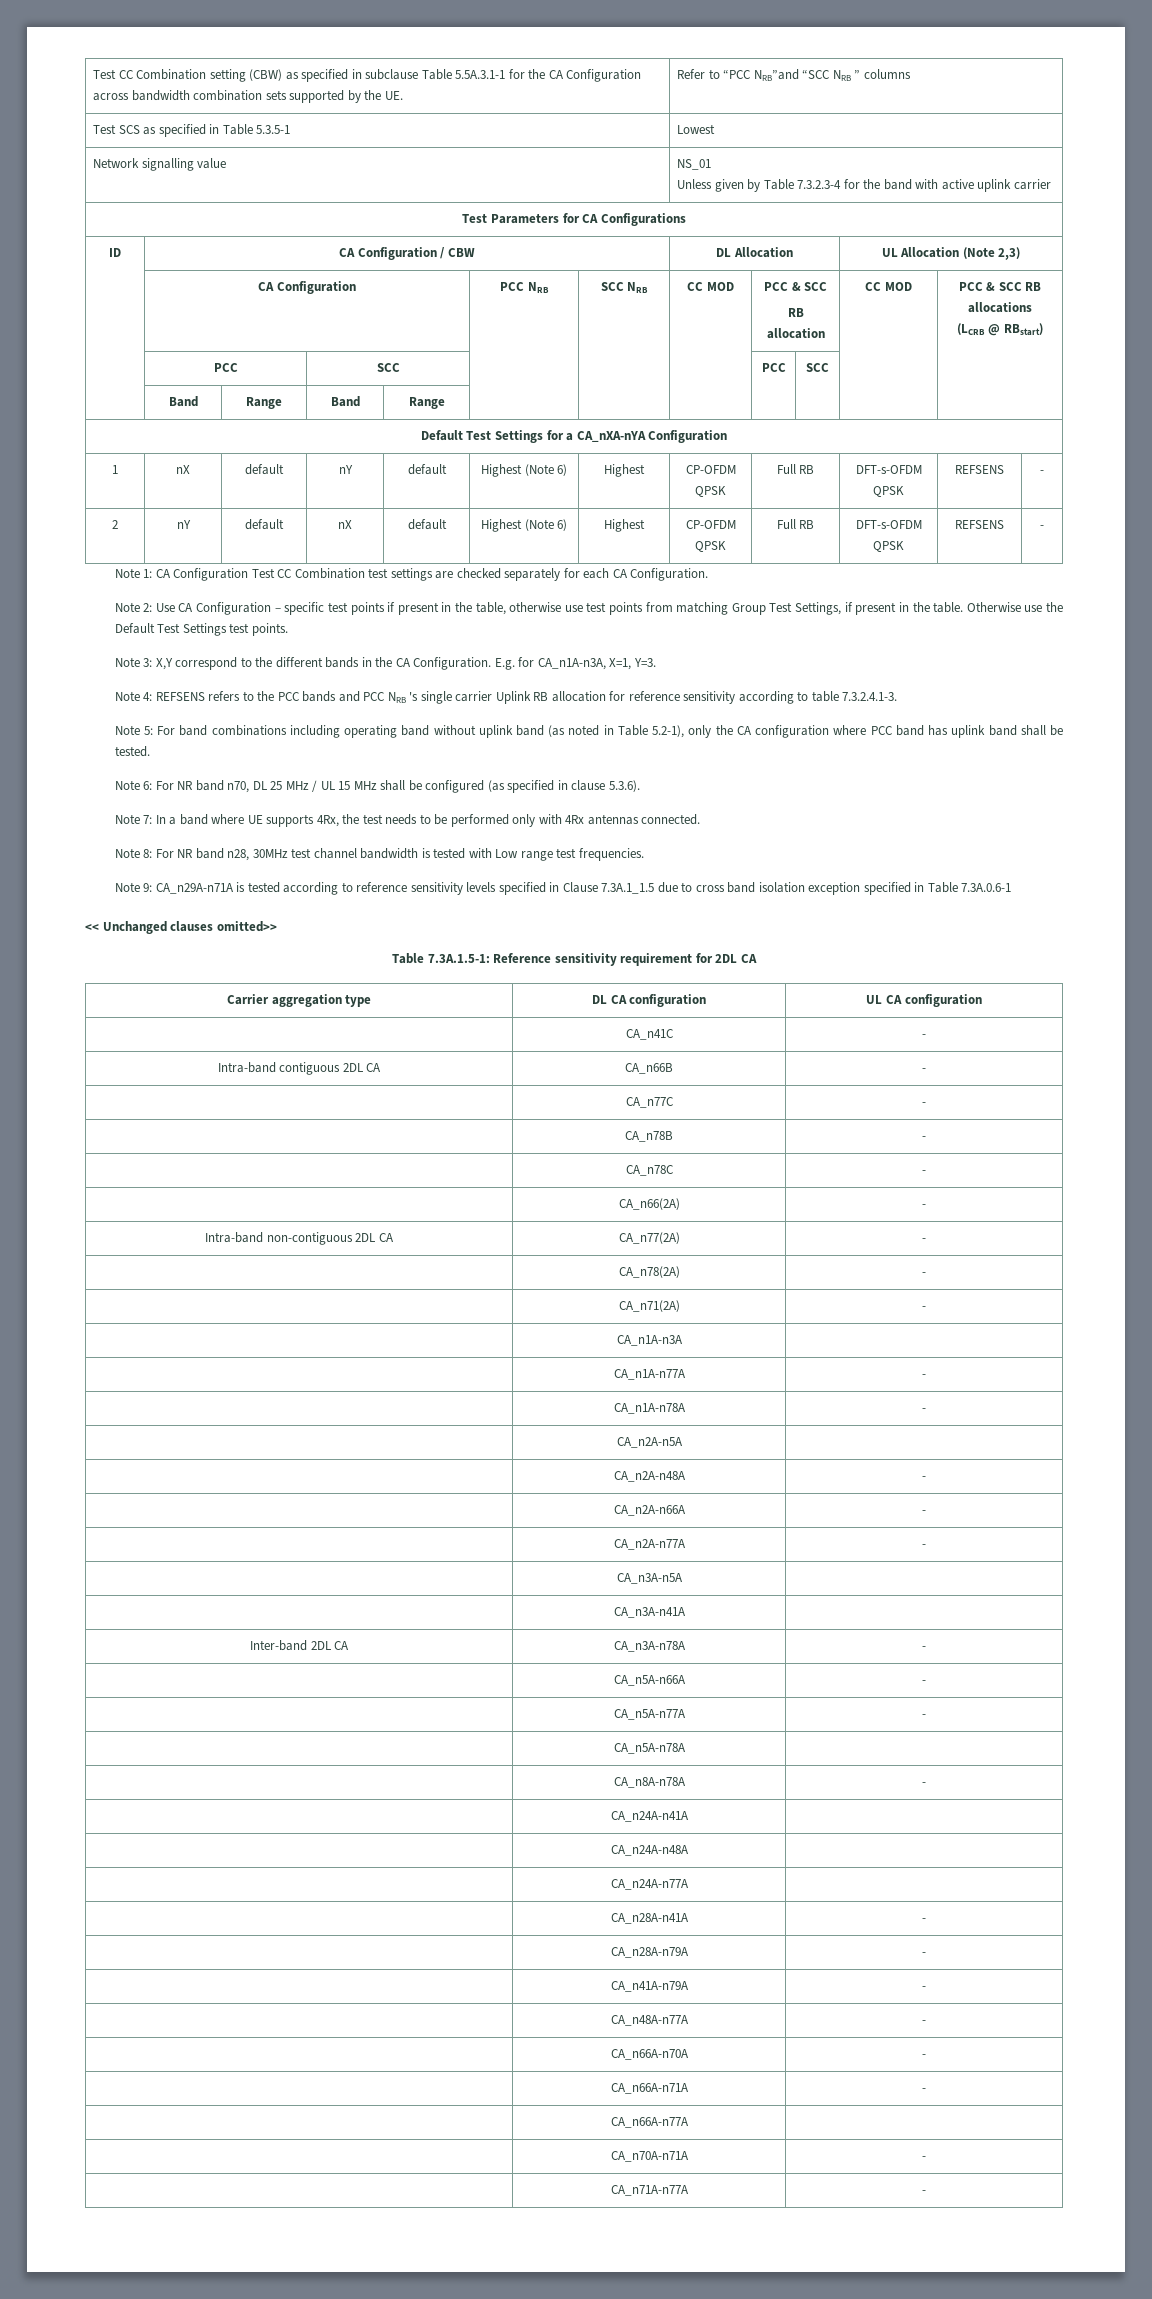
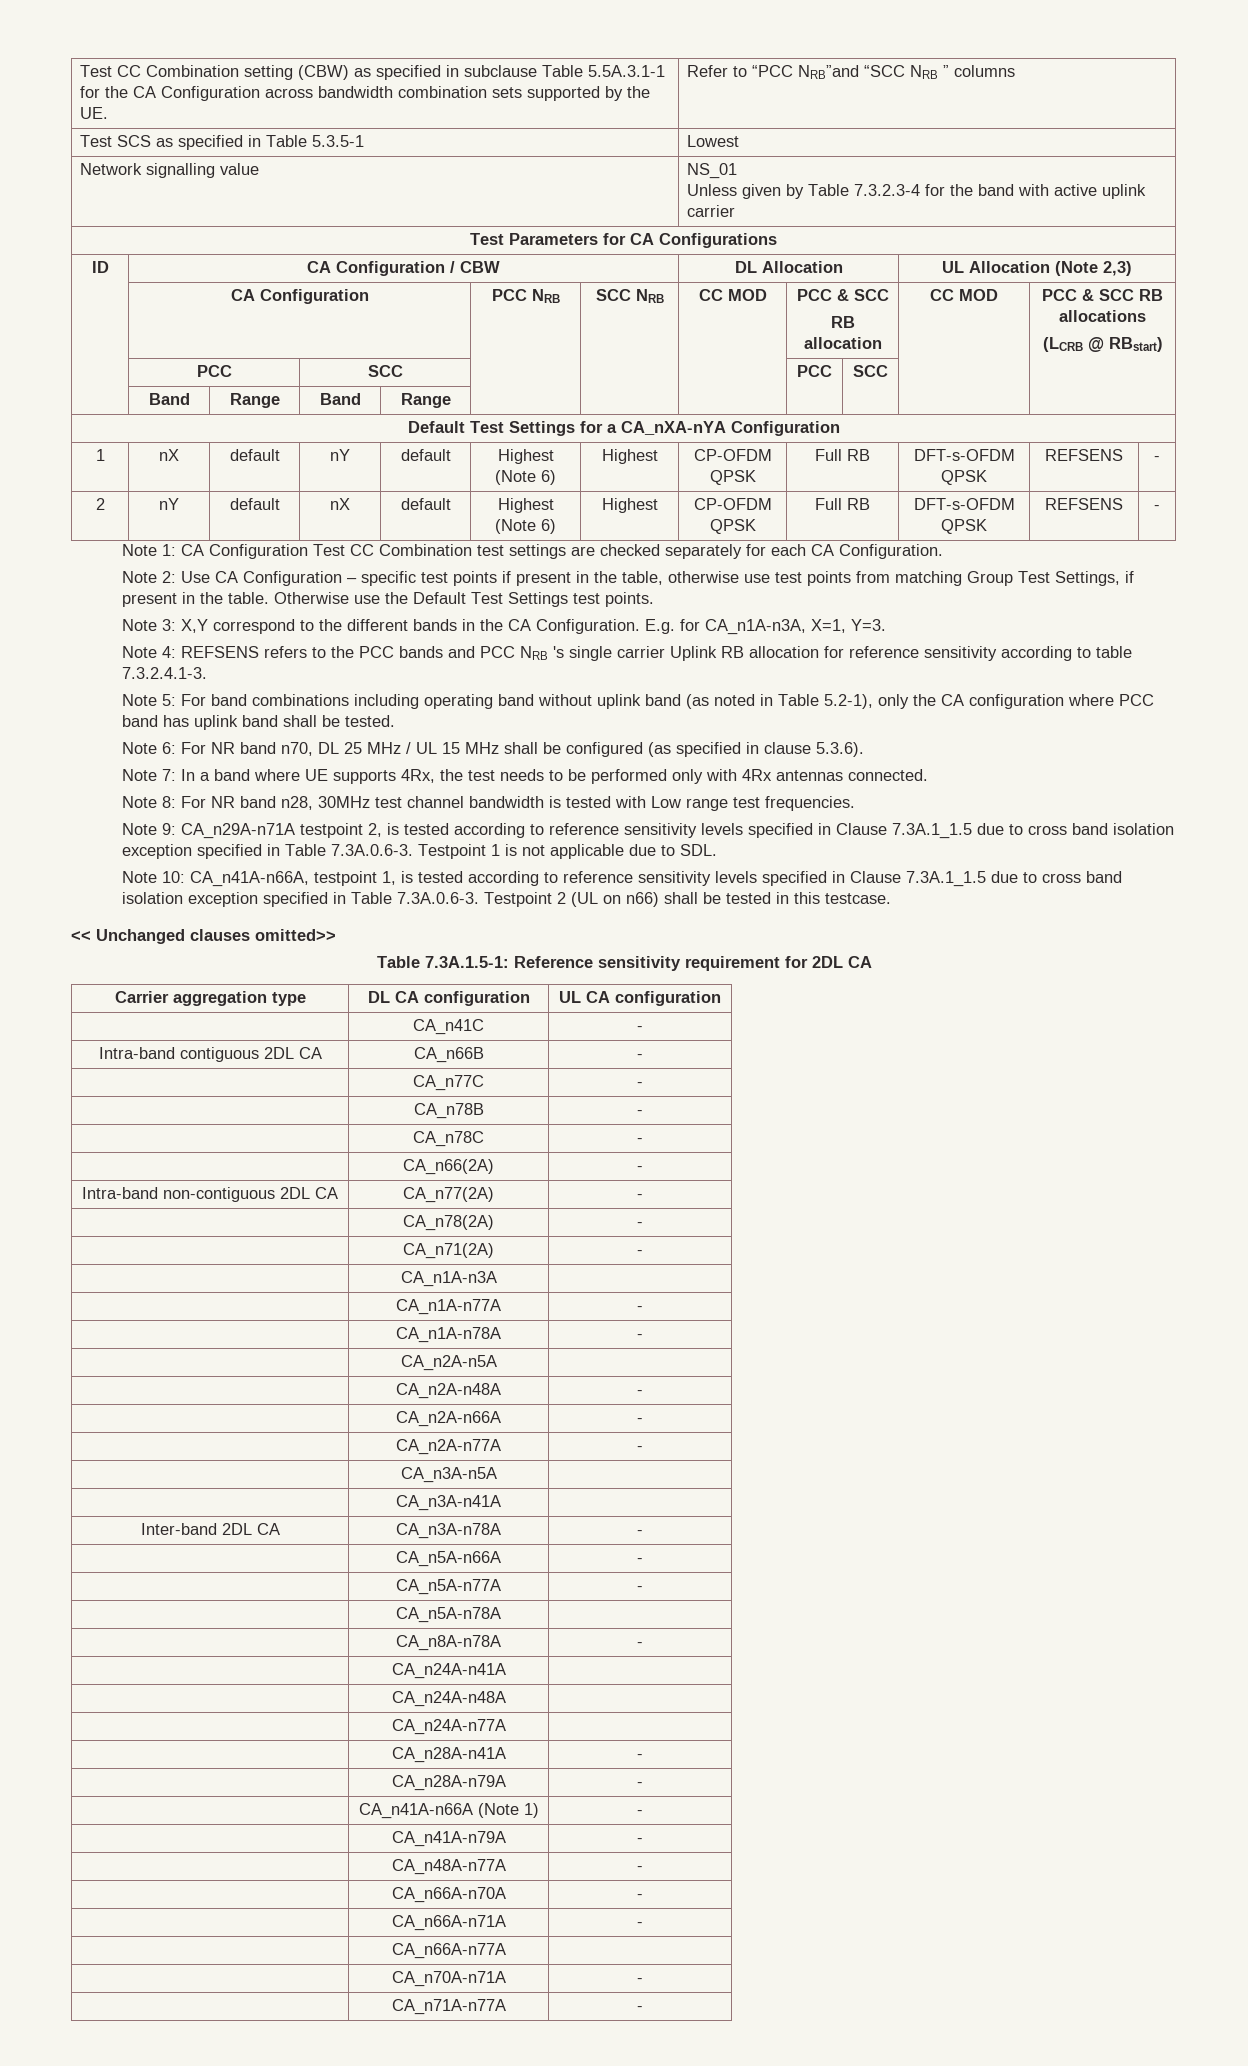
(234, 888) none -> [300,823,383,838] testpoint 2,
[961,883,1012,892] 7.3A.0.6-1 -> [331,844,718,859] [122,871,1123,887] [122,892,892,907] 7.3A.0.6-3. Testpoint 1 is not applicable due to SDL. // Note 10: CA_n41A-n66A, testpoint 1, is tested according to reference sensitivity levels specified in Clause 7.3A.1_1.5 due to cross band isolation exception specified in Table 7.3A.0.6-3. Testpoint 2 (UL on n66) shall be tested in this testcase.
(926, 1954) none -> [358,1803,539,1819] [637,1810,643,1815] // | CA_n41A-n66A (Note 1) | -

